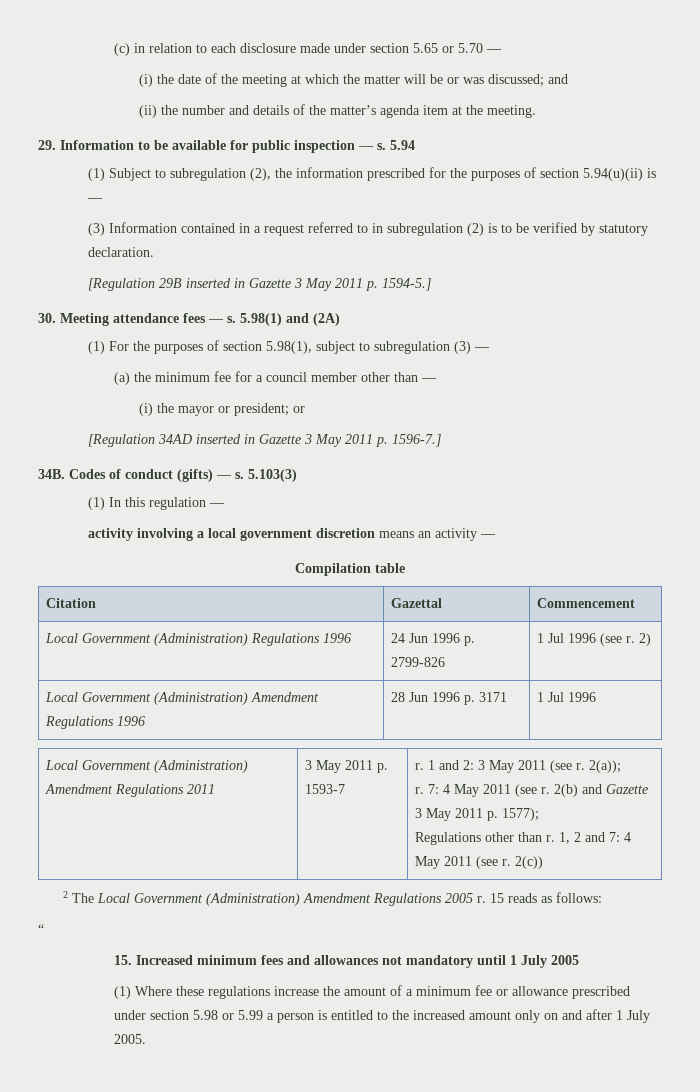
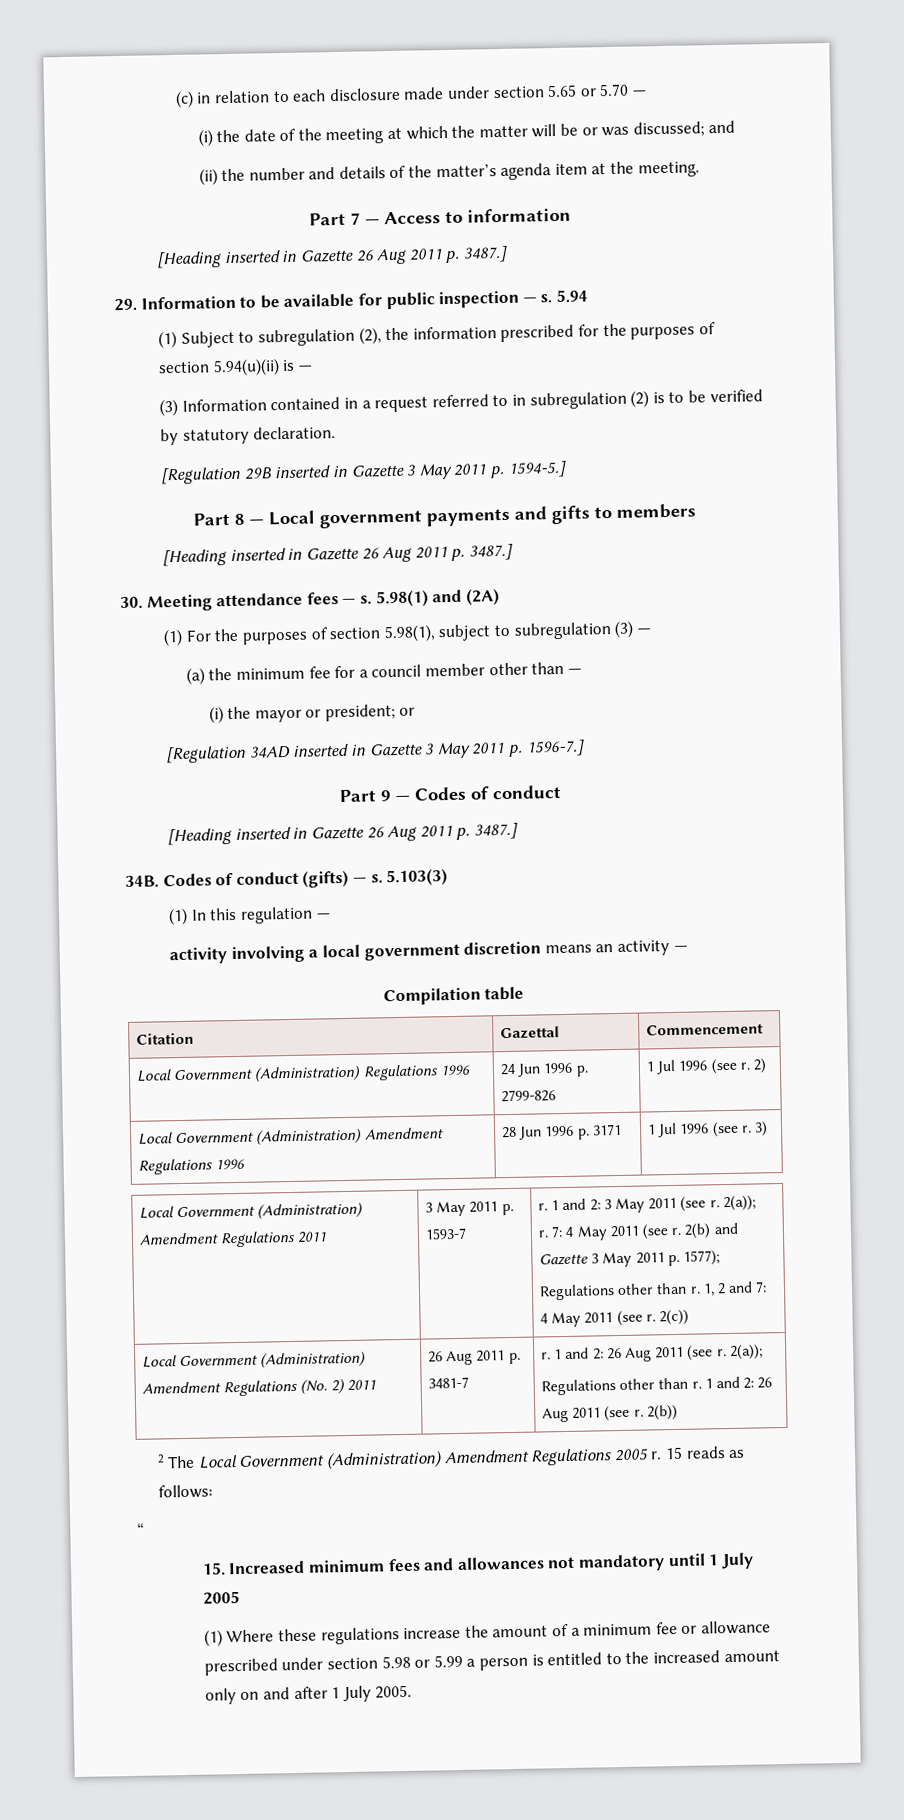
(536, 111) none -> [308,207,571,226] [156,245,508,269] // Part 7 — Access to information // [Heading inserted in Gazette 26 Aug 2011 p. 3487.]
(432, 284) none -> [193,503,696,529] [162,543,513,567] // Part 8 — Local government payments and gifts to members // [Heading inserted in Gazette 26 Aug 2011 p. 3487.]
(442, 440) none -> [338,784,561,803] [167,822,518,846] // Part 9 — Codes of conduct // [Heading inserted in Gazette 26 Aug 2011 p. 3487.]
(596, 697) none -> [711,1121,768,1138] (see r. 3)
(543, 862) none -> [142,1351,367,1369] [142,1379,376,1397] [428,1350,521,1366] [428,1376,470,1389] [541,1344,763,1362] [541,1376,773,1396] [542,1404,678,1423] // Local Government (Administration) Amendment Regulations (No. 2) 2011 | 26 Aug 2011 p. 3481-7 | r. 1 and 2: 26 Aug 2011 (see r. 2(a)); // Regulations other than r. 1 and 2: 26 Aug 2011 (see r. 2(b))

